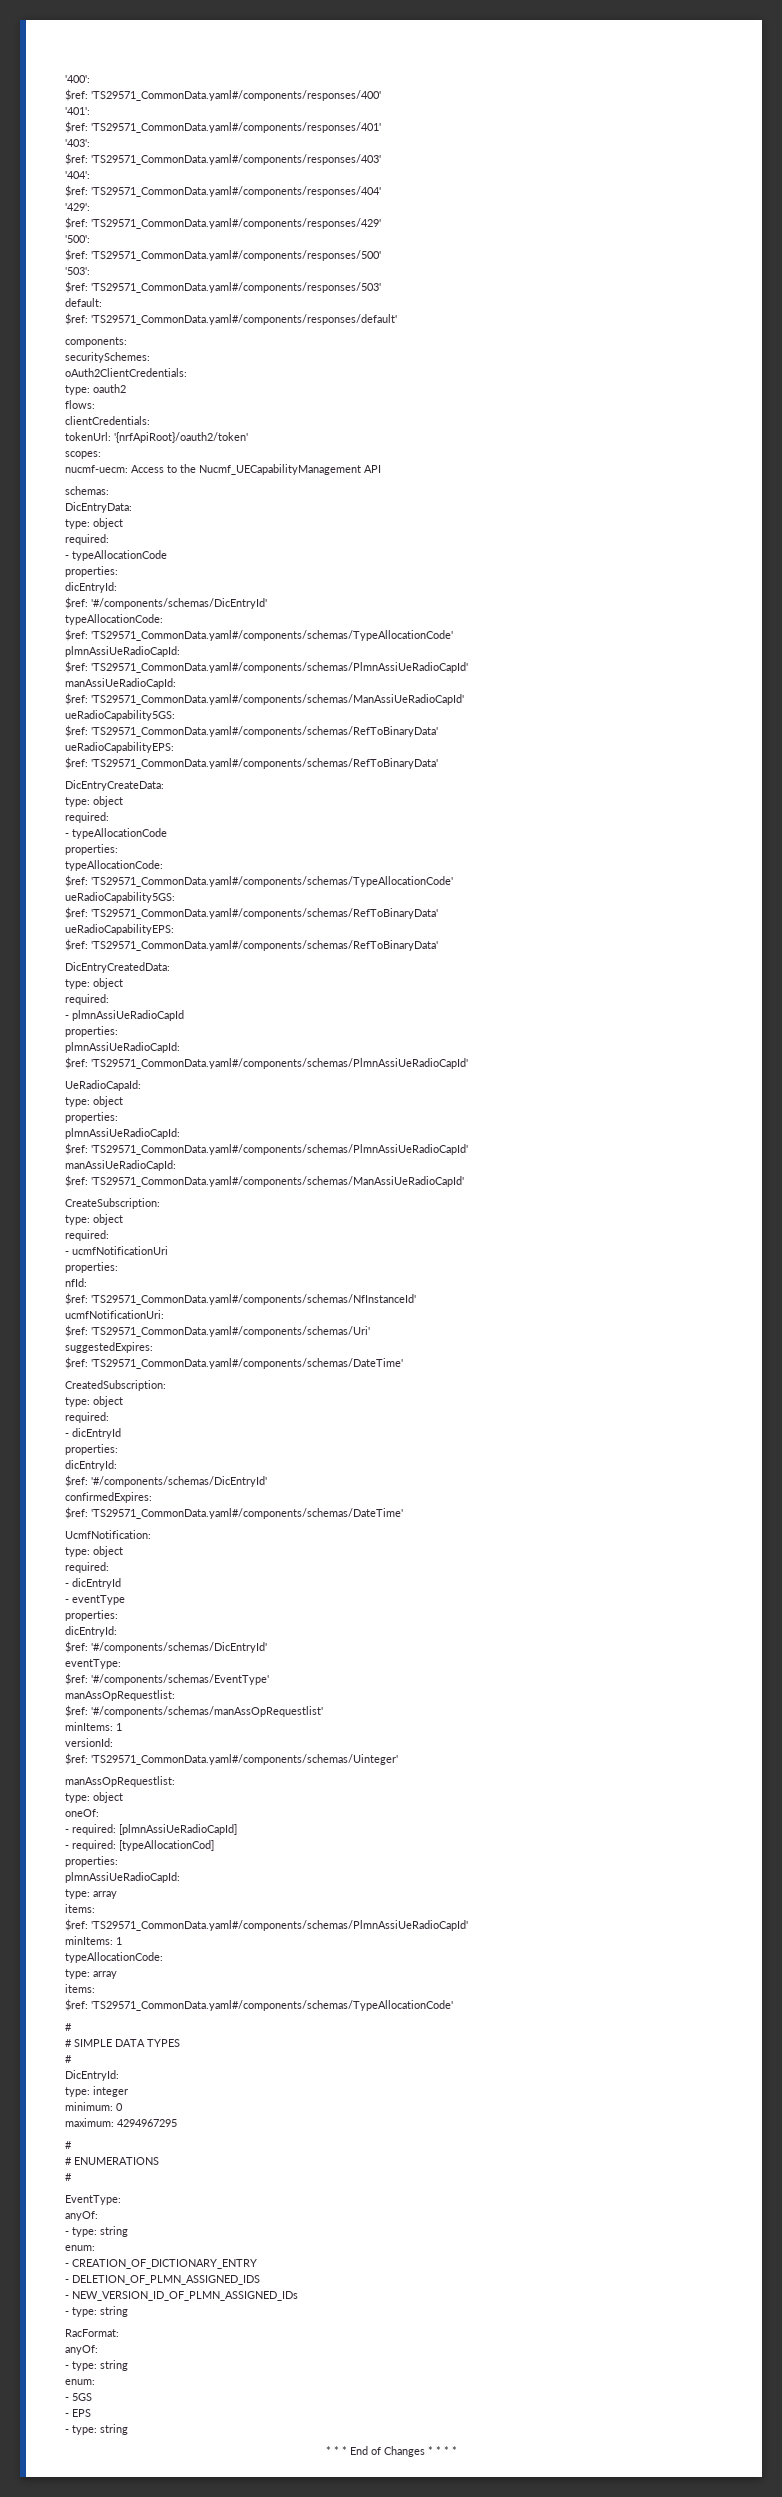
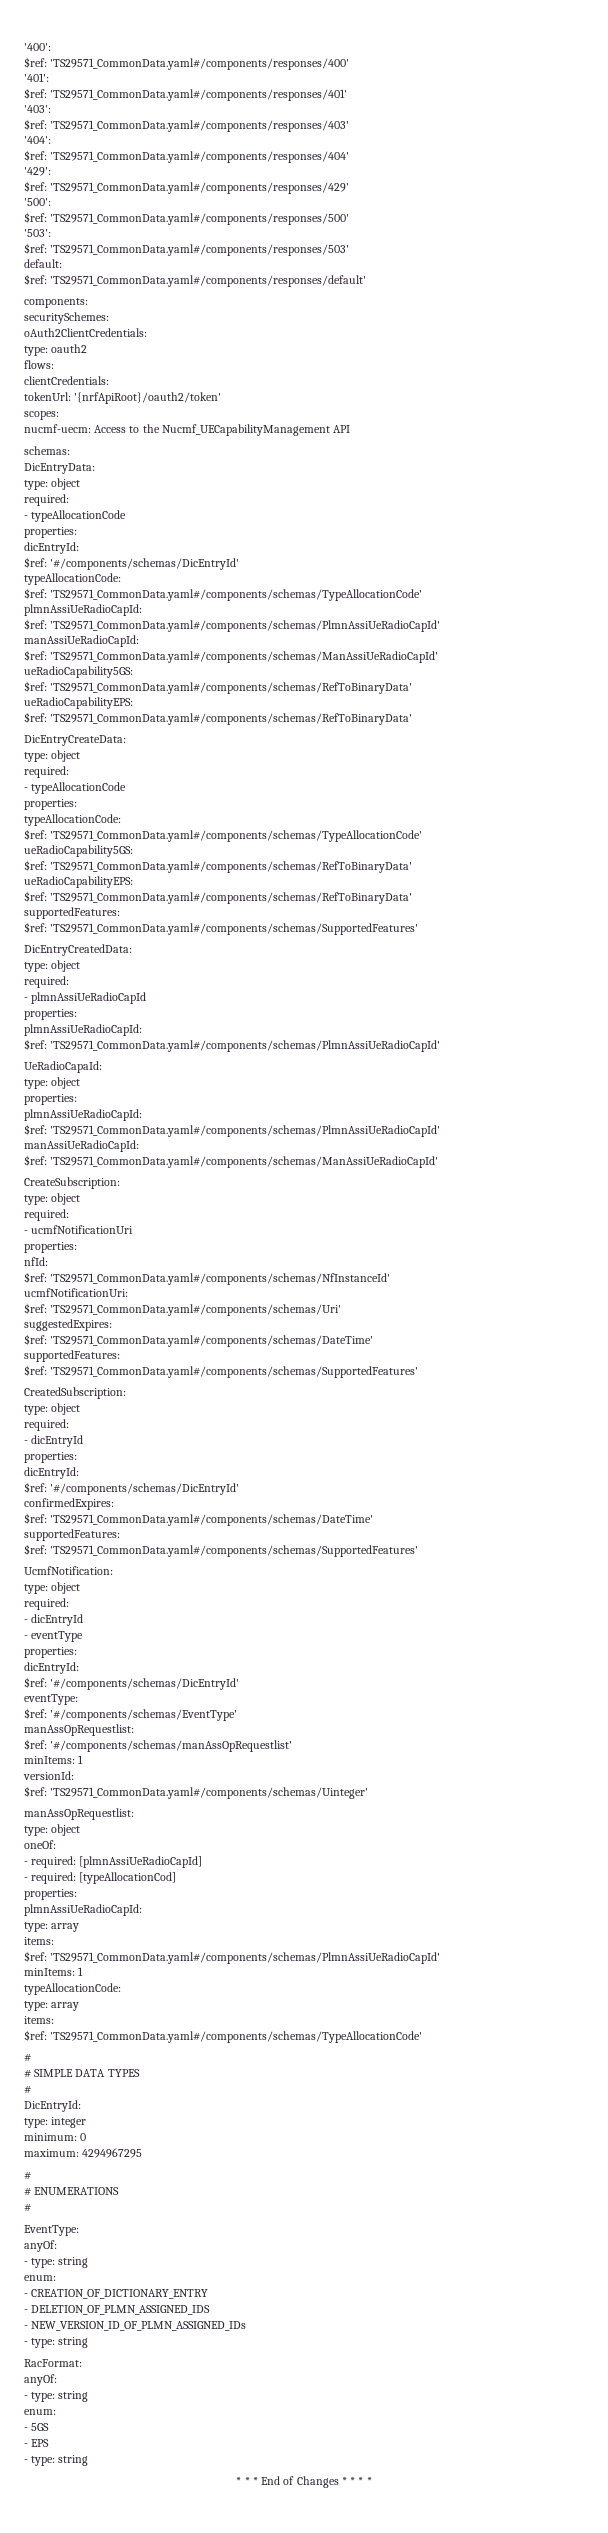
(438, 945) none -> [24,907,120,919] [24,922,419,935] // supportedFeatures: // $ref: 'TS29571_CommonData.yaml#/components/schemas/SupportedFeatures'
(403, 1363) none -> [24,1350,120,1362] [24,1365,419,1378] // supportedFeatures: // $ref: 'TS29571_CommonData.yaml#/components/schemas/SupportedFeatures'
(403, 1513) none -> [24,1529,120,1541] [24,1544,419,1557] // supportedFeatures: // $ref: 'TS29571_CommonData.yaml#/components/schemas/SupportedFeatures'

